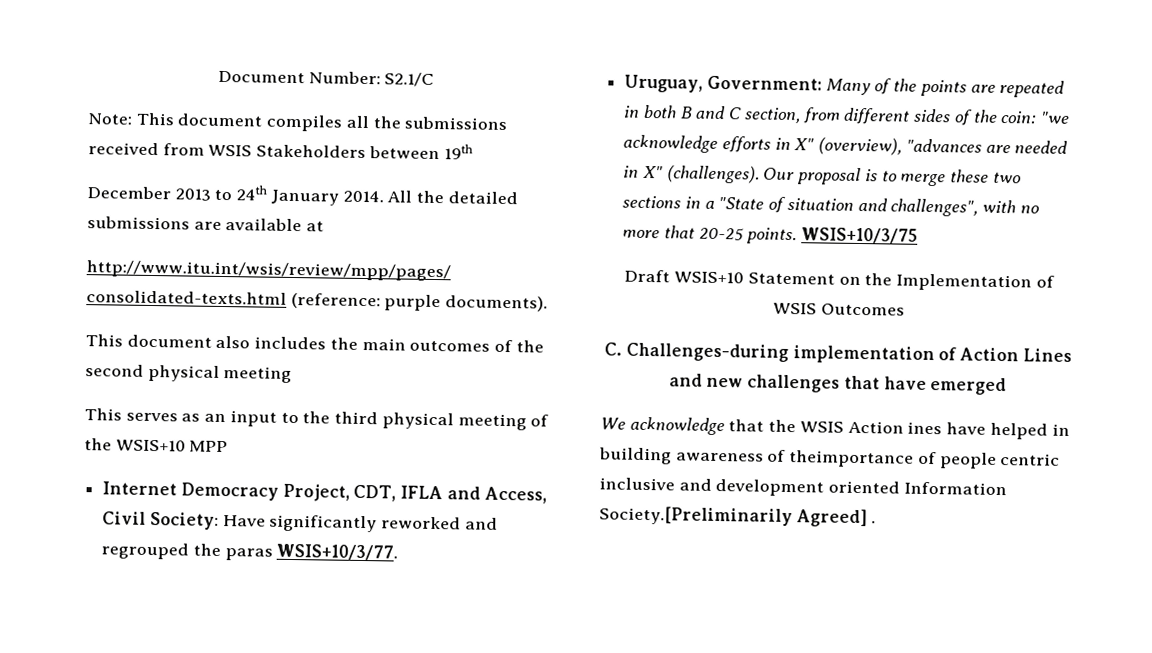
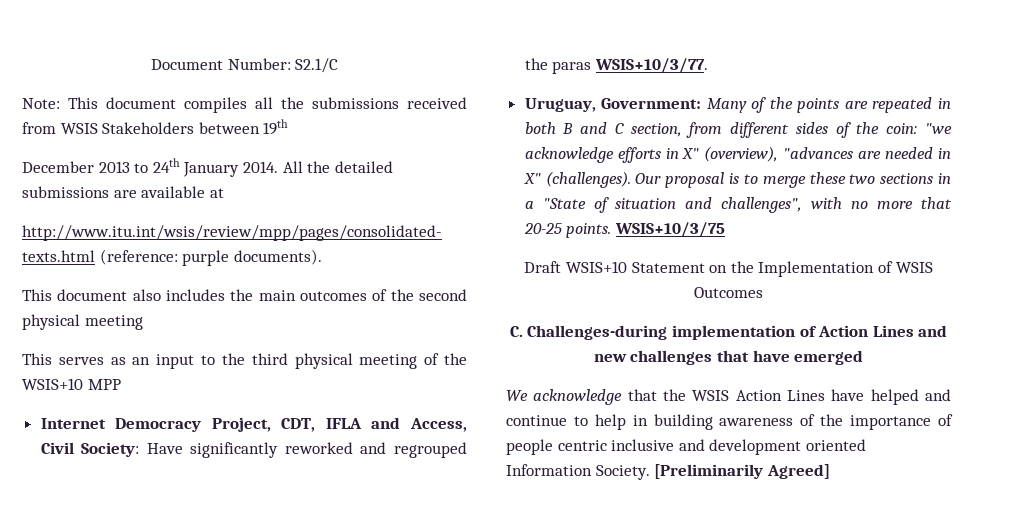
[907,421,943,435] ines -> [787,390,825,401] Lines
(1048, 431) none -> [925,389,951,401] [506,414,626,430] and continue to help
[789,450,915,468] theimportance -> [820,414,932,430] the importance
[599,505,877,528] Society.[Preliminarily Agreed] . -> [595,464,830,480] Society. [Preliminarily Agreed]

